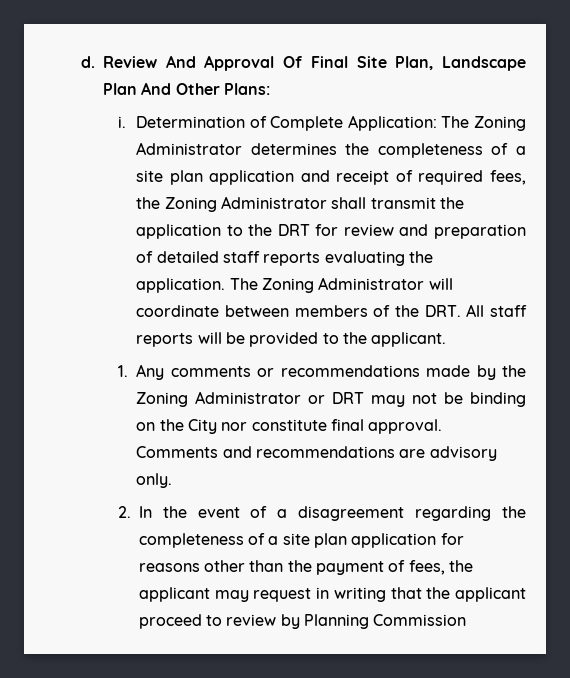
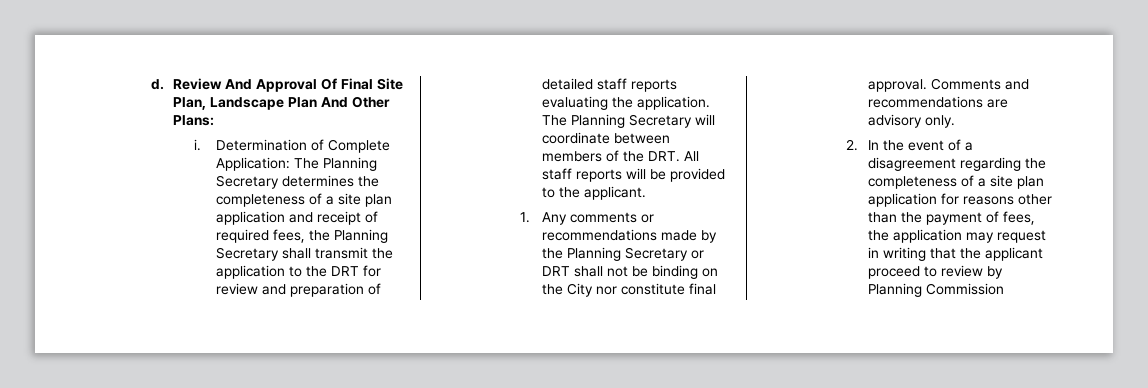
[474,116,526,131] [136,142,243,155] Zoning Administrator -> [323,157,378,171] [216,175,280,189] Planning Secretary
[164,196,327,212] Zoning Administrator -> [334,229,389,243] [216,247,280,261] Planning Secretary
[261,277,425,293] Zoning Administrator -> [571,114,693,128] Planning Secretary
[136,391,302,407] Zoning Administrator -> [567,247,689,261] Planning Secretary
[371,395,406,407] may -> [574,266,604,277] shall
[138,587,210,602] applicant -> [893,229,963,243] application

